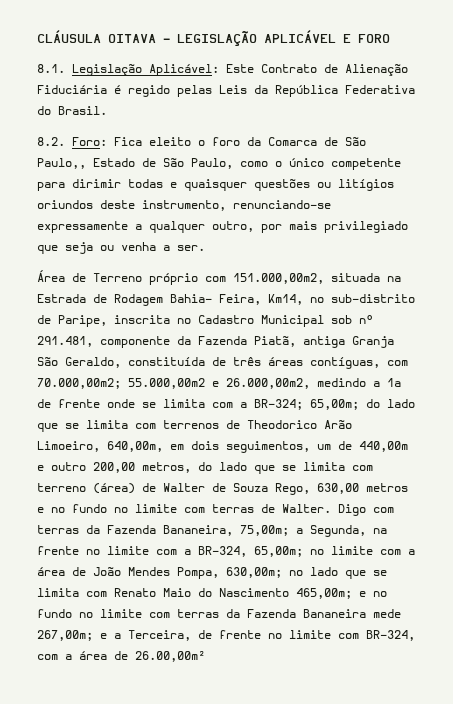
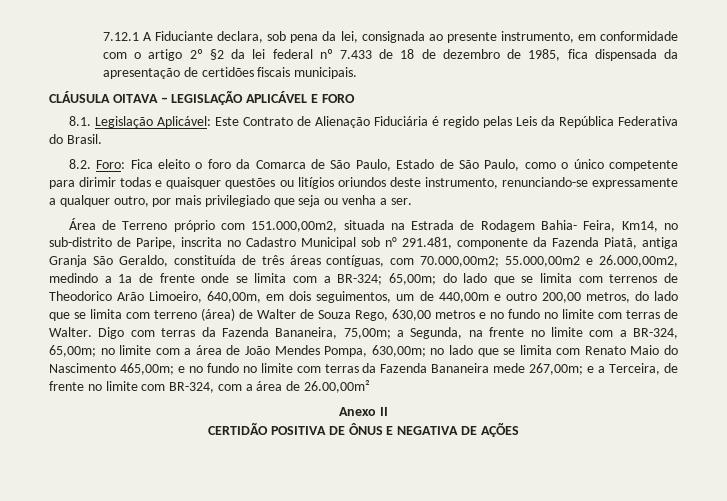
(37, 36) none -> [102,31,678,43] [102,49,679,61] [102,67,358,79] 7.12.1 A Fiduciante declara, sob pena da lei, consignada ao presente instrumento, em conformidade com o artigo 2º §2 da lei federal nº 7.433 de 18 de dezembro de 1985, fica dispensada da apresentação de certidões fiscais municipais. //
[37,158,86,169] Paulo,, -> [355,159,391,171] Paulo,
(205, 656) none -> [339,407,388,416] [208,422,519,437] // Anexo II // CERTIDÃO POSITIVA DE ÔNUS E NEGATIVA DE AÇÕES

